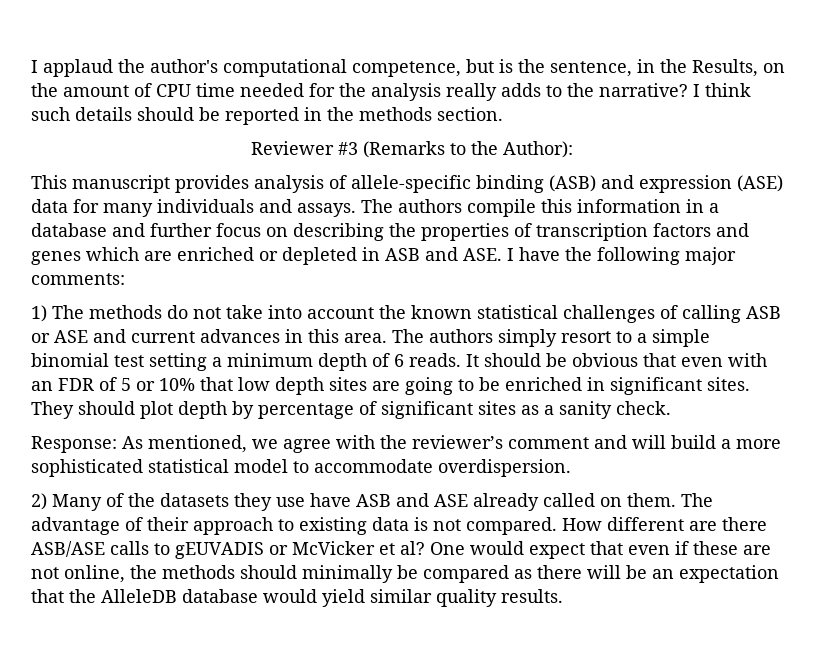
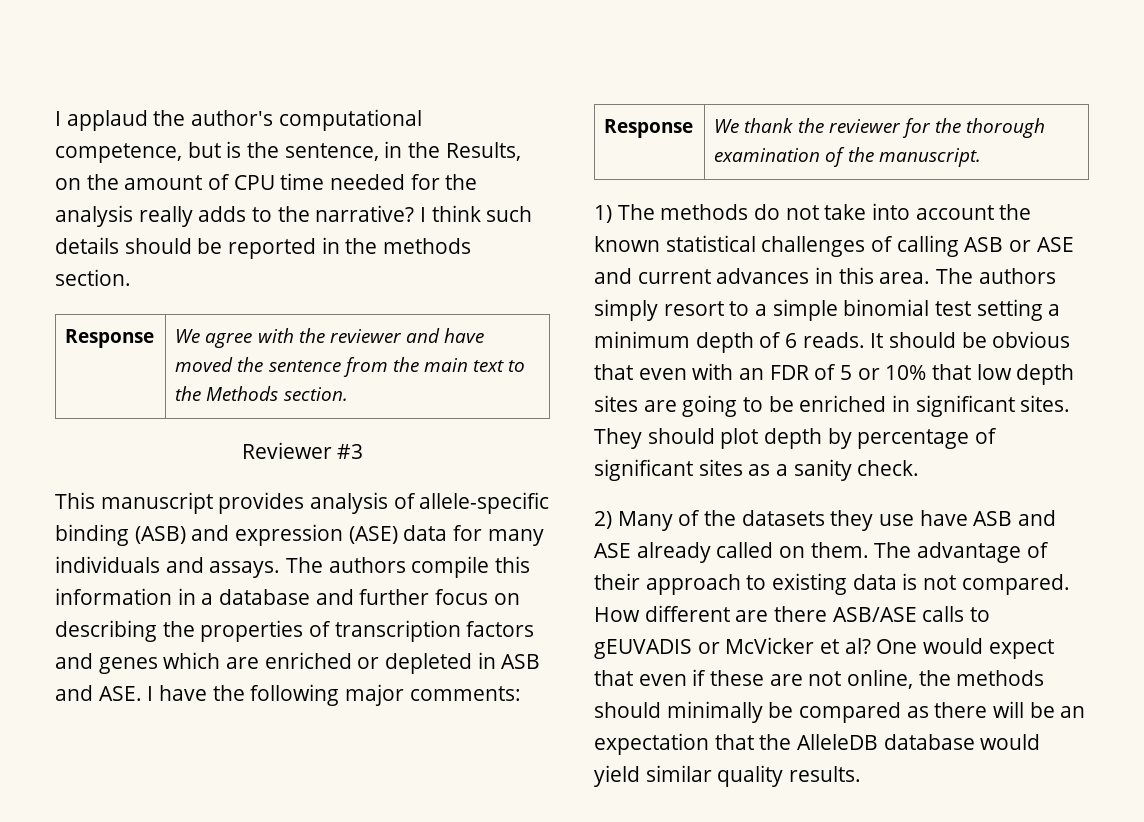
[250,141,573,158] // Reviewer #3 (Remarks to the Author): -> [65,329,155,348] [175,328,485,348] [175,357,526,377] [175,386,348,401] [241,442,364,459] // Response | We agree with the reviewer and have moved the sentence from the main text to the Methods section. // Reviewer #3
(125, 279) none -> [604,119,694,138] [714,118,1046,138] [714,147,981,167] // Response | We thank the reviewer for the thorough examination of the manuscript.
[31,435,781,453] [31,459,571,477] // Response: As mentioned, we agree with the reviewer’s comment and will build a more sophisticated statistical model to accommodate overdispersion. -> (920, 468) none

